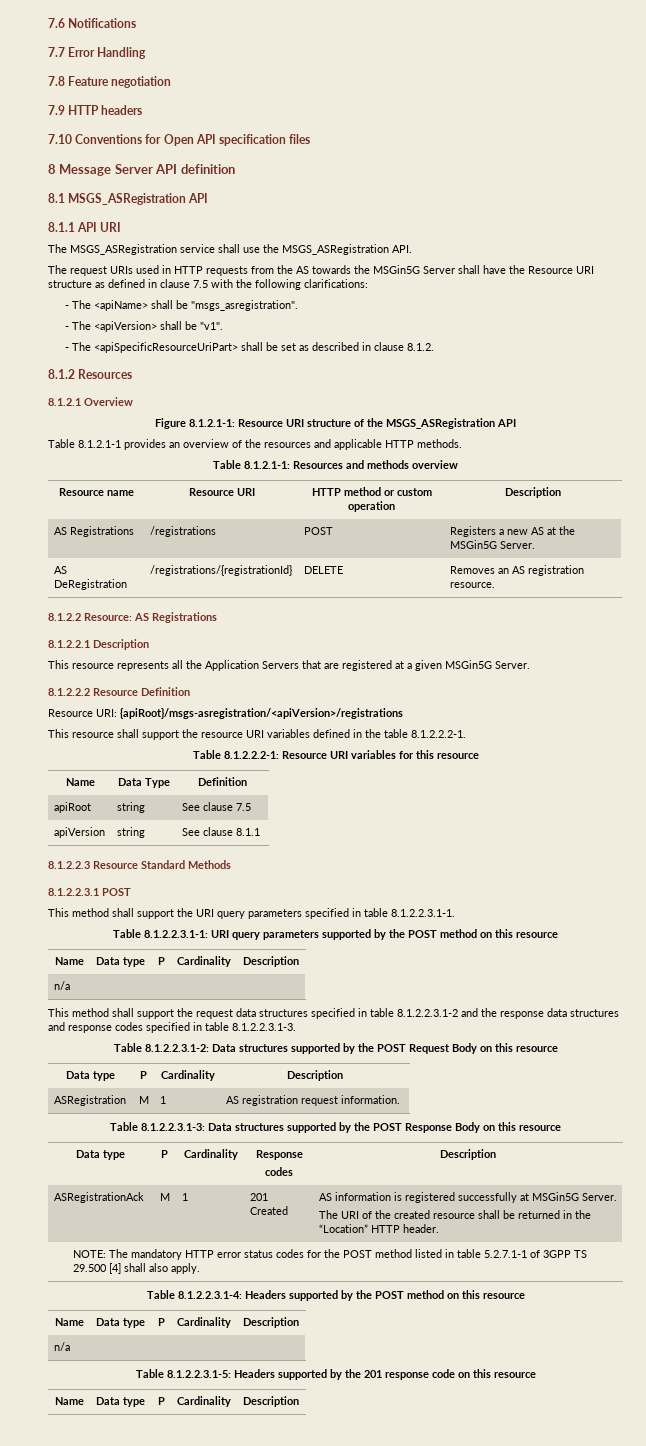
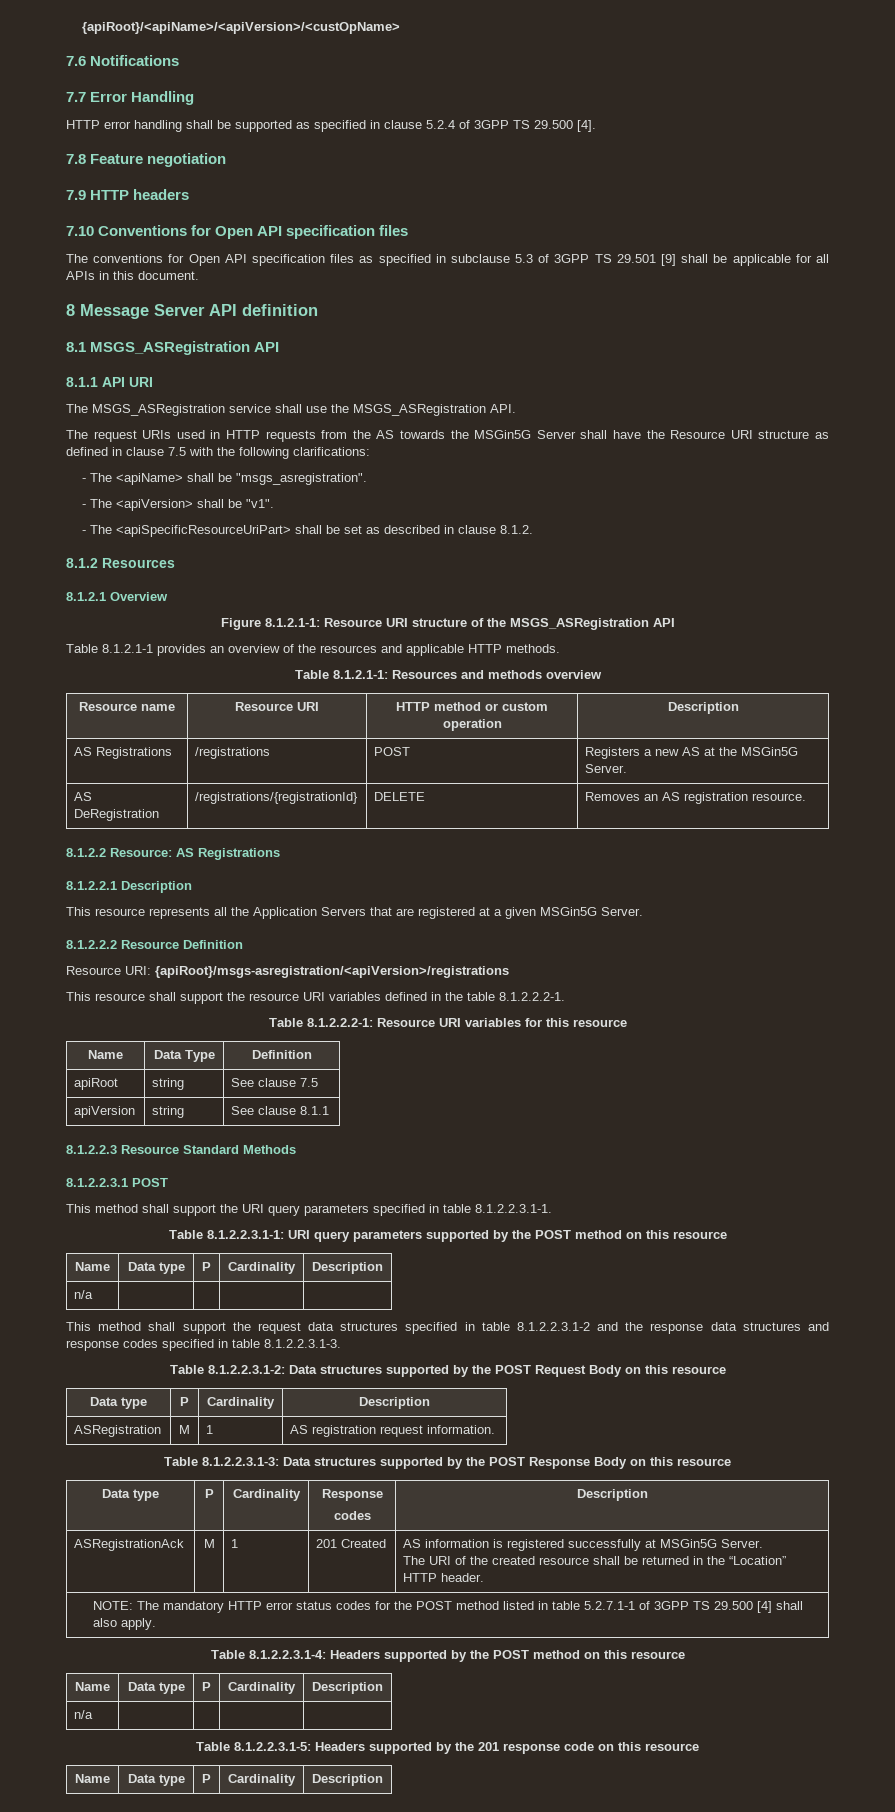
(48, 23) none -> [81,22,400,34] {apiRoot}/<apiName>/<apiVersion>/<custOpName> //
(147, 53) none -> [66,120,596,132] // HTTP error handling shall be supported as specified in clause 5.2.4 of 3GPP TS 29.500 [4].
(311, 139) none -> [66,254,829,266] [66,271,199,280] // The conventions for Open API specification files as specified in subclause 5.3 of 3GPP TS 29.501 [9] shall be applicable for all APIs in this document.

